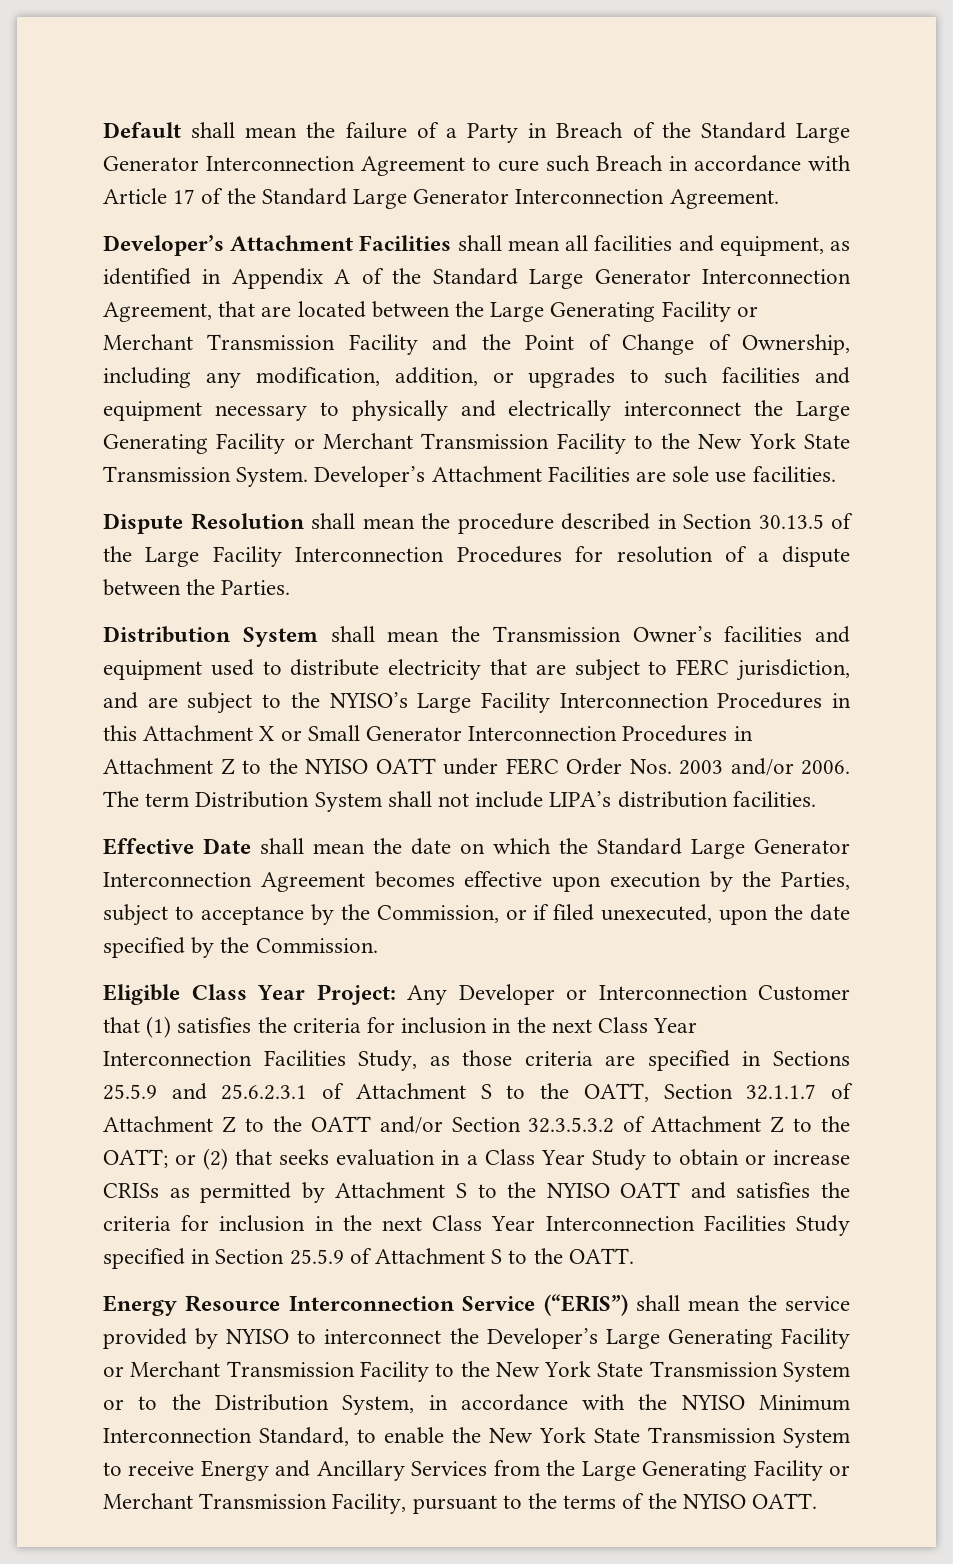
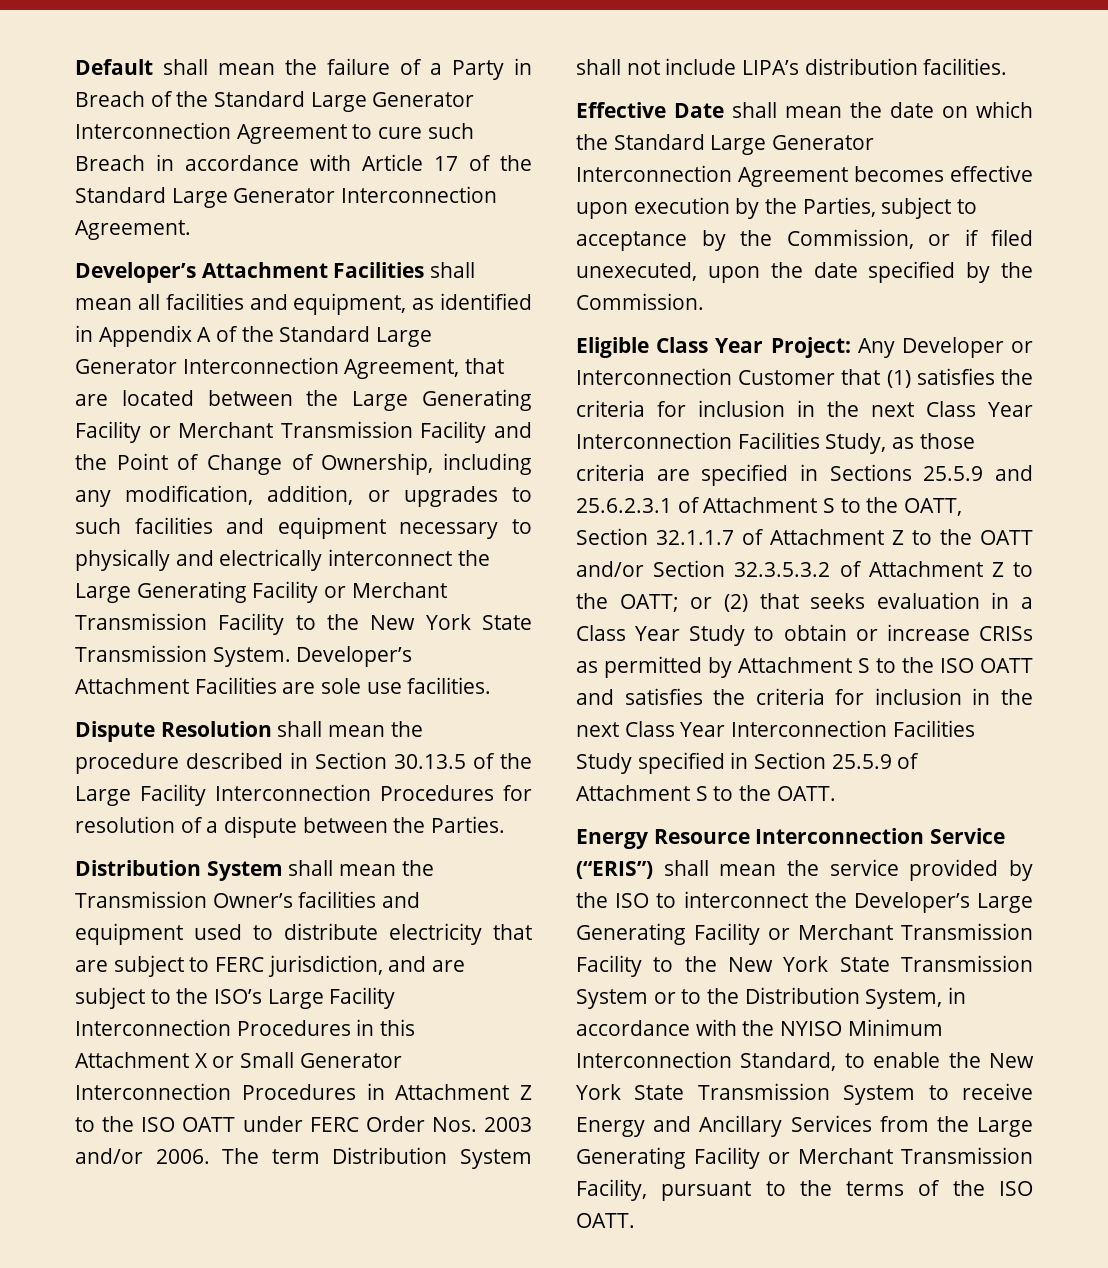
[329,692,408,708] NYISO’s -> [214,989,263,1004] ISO’s
[305,759,368,774] NYISO -> [141,1117,176,1132] ISO
[546,1183,610,1198] NYISO -> [940,658,975,673] ISO
[226,1329,290,1344] NYISO -> [576,892,650,908] the ISO
[682,1494,746,1509] NYISO -> [999,1181,1033,1196] ISO

